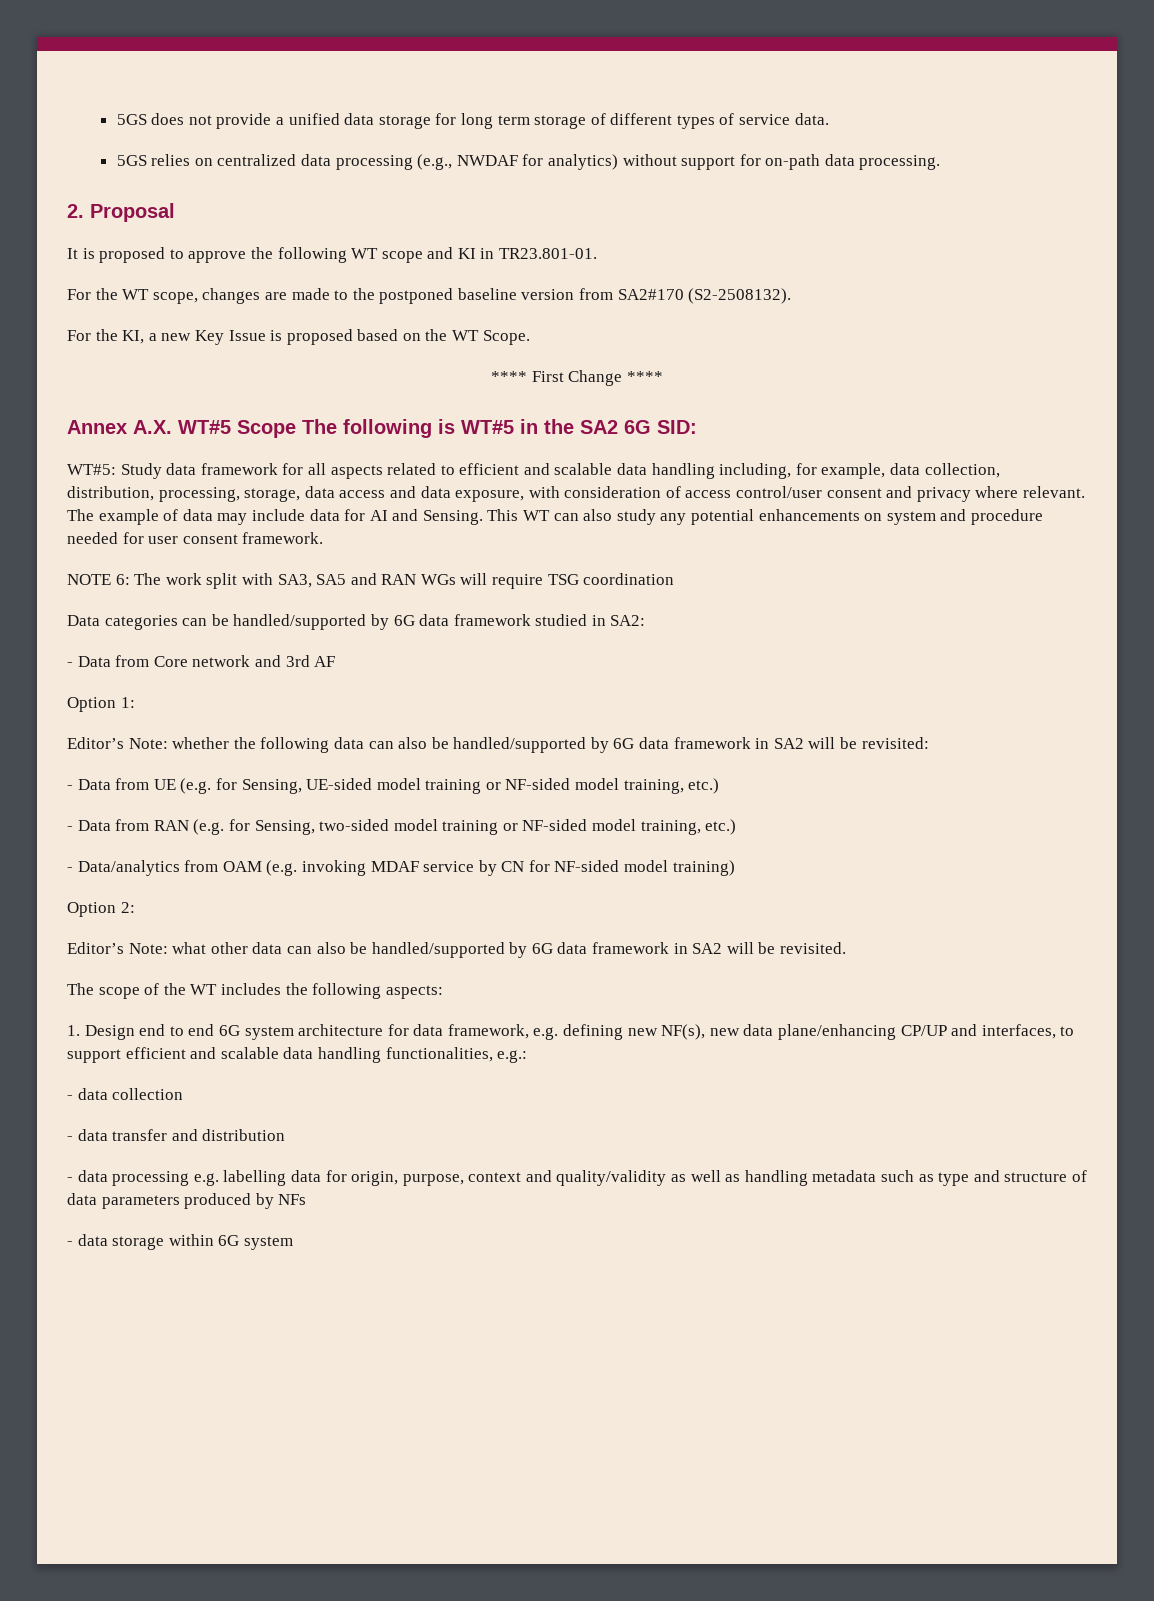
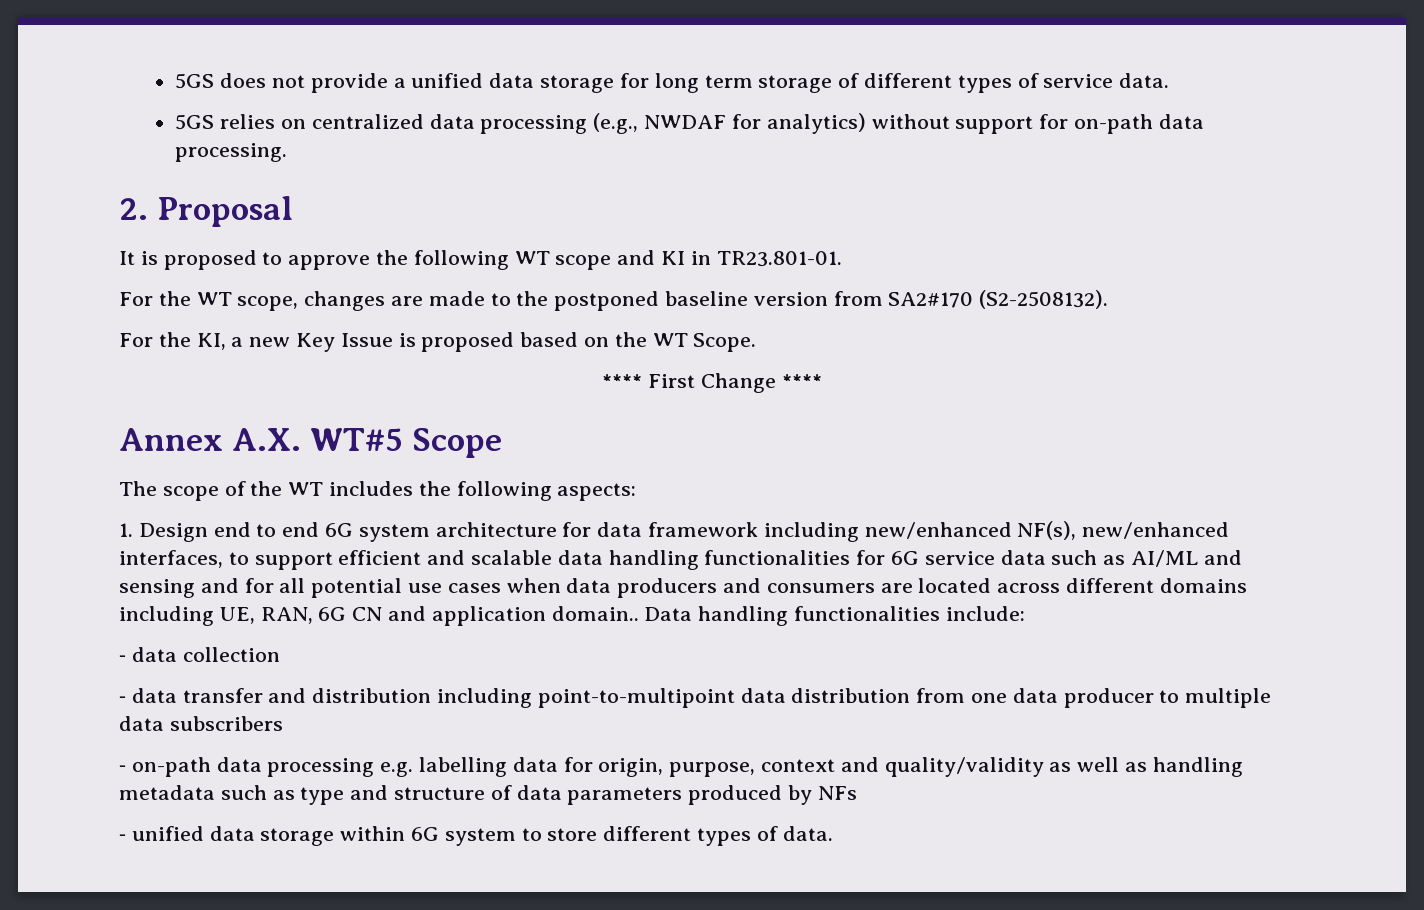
[302,419,697,438] [67,463,1000,479] [67,486,1086,502] [67,509,1043,525] [67,532,324,544] [67,573,675,589] [67,614,646,630] [67,655,336,667] [67,697,135,712] [67,737,929,753] [67,778,720,794] [67,819,737,835] [67,860,735,876] [67,902,135,917] [67,942,847,958] The following is WT#5 in the SA2 6G SID: // WT#5: Study data framework for all aspects related to efficient and scalable data handling including, for example, data collection, distribution, processing, storage, data access and data exposure, with consideration of access control/user consent and privacy where relevant. The example of data may include data for AI and Sensing. This WT can also study any potential enhancements on system and procedure needed for user consent framework. // NOTE 6: The work split with SA3, SA5 and RAN WGs will require TSG coordination // Data categories can be handled/supported by 6G data framework studied in SA2: // - Data from Core network and 3rd AF // Option 1: // Editor’s Note: whether the following data can also be handled/supported by 6G data framework in SA2 will be revisited: // - Data from UE (e.g. for Sensing, UE-sided model training or NF-sided model training, etc.) // - Data from RAN (e.g. for Sensing, two-sided model training or NF-sided model training, etc.) // - Data/analytics from OAM (e.g. invoking MDAF service by CN for NF-sided model training) // Option 2: // Editor’s Note: what other data can also be handled/supported by 6G data framework in SA2 will be revisited. -> (503, 443) none
[447,1024,978,1040] framework, e.g. defining new NF(s), new data plane/enhancing CP/UP and -> [648,521,1230,542] framework including new/enhanced NF(s), new/enhanced
[385,1047,528,1063] functionalities, e.g.: -> [704,550,1242,567] [119,578,1247,598] [119,606,1025,626] functionalities for 6G service data such as AI/ML and sensing and for all potential use cases when data producers and consumers are located across different domains including UE, RAN, 6G CN and application domain.. Data handling functionalities include:
[67,1177,73,1182] // ‐ -> [437,688,1272,708] [119,716,283,731] [119,757,211,777] including point-to-multipoint data distribution from one data producer to multiple data subscribers // ‐ on-path
(73, 1243) none -> [131,826,204,841] unified
(293, 1243) none -> [521,826,833,846] to store different types of data.

